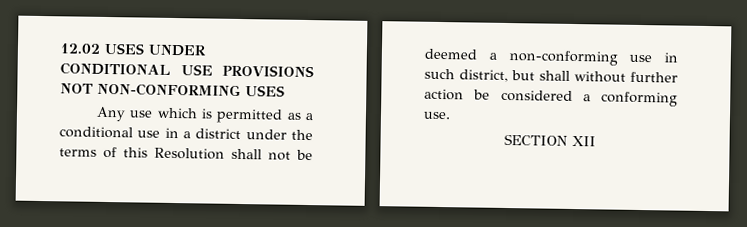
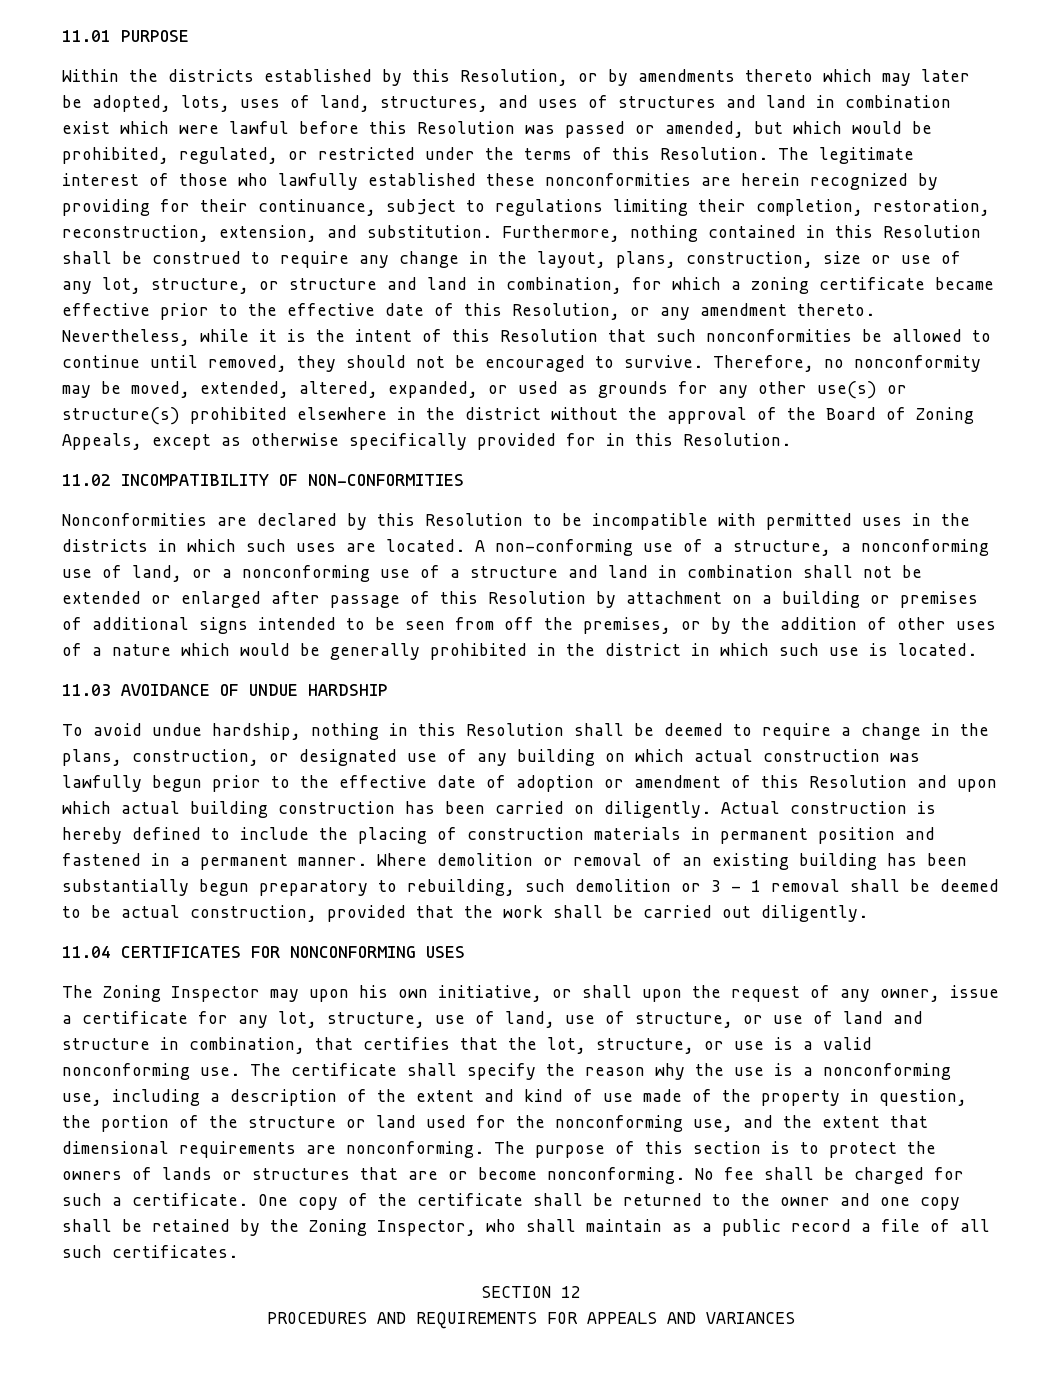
[60,42,207,57] [60,62,314,78] [60,82,285,97] [96,106,314,124] [59,126,242,140] 12.02 USES UNDER CONDITIONAL USE PROVISIONS NOT NON-CONFORMING USES // Any use which is permitted as a conditional use in a district -> [62,30,189,42] [62,69,970,86] [62,95,951,112] [62,121,932,138] [62,147,415,164] 11.01 PURPOSE // Within the districts established by this Resolution, or by amendments thereto which may later be adopted, lots, uses of land, structures, and uses of structures and land in combination exist which were lawful before this Resolution was passed or amended, but which would be prohibited, regulated, or restricted
[154,147,313,161] [424,48,678,66] [424,68,678,83] [424,88,678,107] [423,111,451,120] [504,133,596,147] Resolution shall not be deemed a non-conforming use in such district, but shall without further action be considered a conforming use. // SECTION XII -> [660,147,914,164] [62,173,938,190] [62,199,990,216] [62,225,981,242] [62,251,961,268] [62,277,994,294] [62,303,875,320] [62,329,991,346] [62,355,981,372] [62,381,907,399] [62,407,974,425] [62,433,791,450] [62,474,464,486] [62,513,970,530] [62,539,989,556] [62,565,922,582] [62,591,978,608] [62,617,996,634] [62,643,977,660] [62,684,388,696] [62,723,989,740] [62,749,920,766] [62,775,997,792] [62,801,936,818] [62,827,935,844] [62,853,967,870] [62,879,999,896] [62,905,868,922] [62,946,465,958] [62,985,999,1002] [62,1011,923,1028] [62,1037,872,1054] [62,1063,951,1080] [62,1089,967,1106] [62,1115,928,1132] [62,1141,936,1158] [62,1167,964,1184] [62,1193,960,1210] [62,1219,990,1236] [62,1245,238,1258] [480,1286,581,1298] [266,1312,795,1329] Resolution. The legitimate interest of those who lawfully established these nonconformities are herein recognized by providing for their continuance, subject to regulations limiting their completion, restoration, reconstruction, extension, and substitution. Furthermore, nothing contained in this Resolution shall be construed to require any change in the layout, plans, construction, size or use of any lot, structure, or structure and land in combination, for which a zoning certificate became effective prior to the effective date of this Resolution, or any amendment thereto. Nevertheless, while it is the intent of this Resolution that such nonconformities be allowed to continue until removed, they should not be encouraged to survive. Therefore, no nonconformity may be moved, extended, altered, expanded, or used as grounds for any other use(s) or structure(s) prohibited elsewhere in the district without the approval of the Board of Zoning Appeals, except as otherwise specifically provided for in this Resolution. // 11.02 INCOMPATIBILITY OF NON-CONFORMITIES // Nonconformities are declared by this Resolution to be incompatible with permitted uses in the districts in which such uses are located. A non-conforming use of a structure, a nonconforming use of land, or a nonconforming use of a structure and land in combination shall not be extended or enlarged after passage of this Resolution by attachment on a building or premises of additional signs intended to be seen from off the premises, or by the addition of other uses of a nature which would be generally prohibited in the district in which such use is located. // 11.03 AVOIDANCE OF UNDUE HARDSHIP // To avoid undue hardship, nothing in this Resolution shall be deemed to require a change in the plans, construction, or designated use of any building on which actual construction was lawfully begun prior to the effective date of adoption or amendment of this Resolution and upon which actual building construction has been carried on diligently. Actual construction is hereby defined to include the placing of construction materials in permanent position and fastened in a permanent manner. Where demolition or removal of an existing building has been substantially begun preparatory to rebuilding, such demolition or 3 - 1 removal shall be deemed to be actual construction, provided that the work shall be carried out diligently. // 11.04 CERTIFICATES FOR NONCONFORMING USES // The Zoning Inspector may upon his own initiative, or shall upon the request of any owner, issue a certificate for any lot, structure, use of land, use of structure, or use of land and structure in combination, that certifies that the lot, structure, or use is a valid nonconforming use. The certificate shall specify the reason why the use is a nonconforming use, including a description of the extent and kind of use made of the property in question, the portion of the structure or land used for the nonconforming use, and the extent that dimensional requirements are nonconforming. The purpose of this section is to protect the owners of lands or structures that are or become nonconforming. No fee shall be charged for such a certificate. One copy of the certificate shall be returned to the owner and one copy shall be retained by the Zoning Inspector, who shall maintain as a public record a file of all such certificates. // SECTION 12 // PROCEDURES AND REQUIREMENTS FOR APPEALS AND VARIANCES

